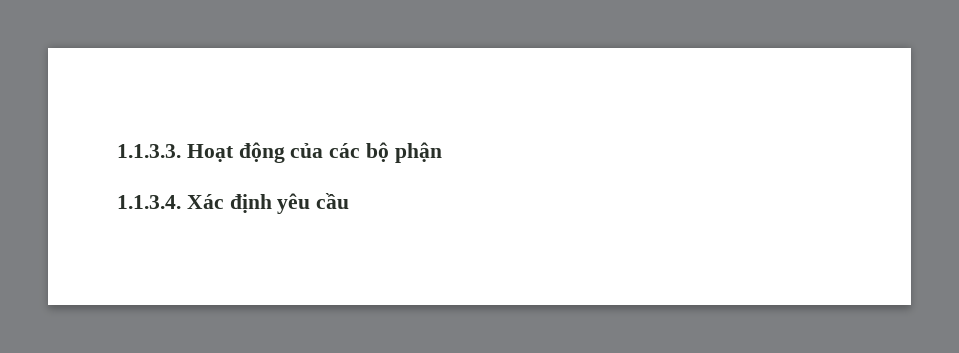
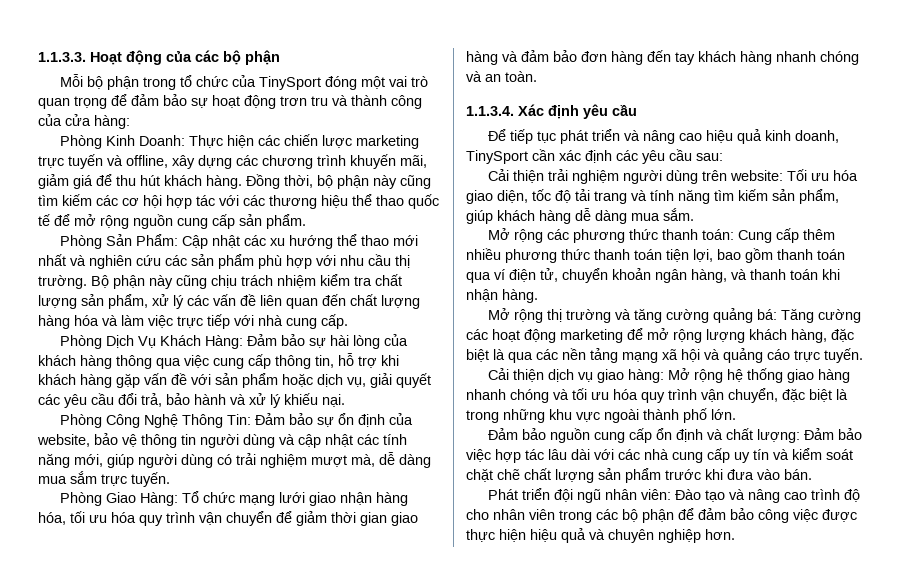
(442, 152) none -> [60,74,429,90] [38,94,422,109] [38,114,130,129] [60,134,420,149] [38,154,427,169] [38,174,431,189] [38,194,439,209] [38,214,306,229] [60,234,419,249] [38,254,410,269] [38,274,402,289] [38,294,420,309] [38,314,348,329] [60,334,409,349] [38,353,399,369] [38,373,431,388] [38,393,345,408] [60,413,414,428] [37,433,407,448] [38,452,431,468] [38,471,170,487] [60,491,409,506] [38,511,418,526] [466,50,859,65] [466,71,537,82] // Mỗi bộ phận trong tổ chức của TinySport đóng một vai trò quan trọng để đảm bảo sự hoạt động trơn tru và thành công của cửa hàng: // Phòng Kinh Doanh: Thực hiện các chiến lược marketing trực tuyến và offline, xây dựng các chương trình khuyến mãi, giảm giá để thu hút khách hàng. Đồng thời, bộ phận này cũng tìm kiếm các cơ hội hợp tác với các thương hiệu thể thao quốc tế để mở rộng nguồn cung cấp sản phẩm. // Phòng Sản Phẩm: Cập nhật các xu hướng thể thao mới nhất và nghiên cứu các sản phẩm phù hợp với nhu cầu thị trường. Bộ phận này cũng chịu trách nhiệm kiểm tra chất lượng sản phẩm, xử lý các vấn đề liên quan đến chất lượng hàng hóa và làm việc trực tiếp với nhà cung cấp. // Phòng Dịch Vụ Khách Hàng: Đảm bảo sự hài lòng của khách hàng thông qua việc cung cấp thông tin, hỗ trợ khi khách hàng gặp vấn đề với sản phẩm hoặc dịch vụ, giải quyết các yêu cầu đổi trả, bảo hành và xử lý khiếu nại. // Phòng Công Nghệ Thông Tin: Đảm bảo sự ổn định của website, bảo vệ thông tin người dùng và cập nhật các tính năng mới, giúp người dùng có trải nghiệm mượt mà, dễ dàng mua sắm trực tuyến. // Phòng Giao Hàng: Tổ chức mạng lưới giao nhận hàng hóa, tối ưu hóa quy trình vận chuyển để giảm thời gian giao hàng và đảm bảo đơn hàng đến tay khách hàng nhanh chóng và an toàn.
(350, 201) none -> [488,129,840,144] [466,149,723,164] [488,169,859,184] [466,189,839,204] [466,208,694,224] [488,228,836,243] [466,248,845,263] [466,268,840,283] [466,289,538,303] [488,308,862,323] [466,328,854,343] [466,348,863,363] [488,368,851,383] [466,388,848,403] [466,408,736,423] [488,428,863,443] [466,448,853,463] [466,468,812,483] [488,488,861,503] [466,508,857,523] [466,528,735,543] // Để tiếp tục phát triển và nâng cao hiệu quả kinh doanh, TinySport cần xác định các yêu cầu sau: // Cải thiện trải nghiệm người dùng trên website: Tối ưu hóa giao diện, tốc độ tải trang và tính năng tìm kiếm sản phẩm, giúp khách hàng dễ dàng mua sắm. // Mở rộng các phương thức thanh toán: Cung cấp thêm nhiều phương thức thanh toán tiện lợi, bao gồm thanh toán qua ví điện tử, chuyển khoản ngân hàng, và thanh toán khi nhận hàng. // Mở rộng thị trường và tăng cường quảng bá: Tăng cường các hoạt động marketing để mở rộng lượng khách hàng, đặc biệt là qua các nền tảng mạng xã hội và quảng cáo trực tuyến. // Cải thiện dịch vụ giao hàng: Mở rộng hệ thống giao hàng nhanh chóng và tối ưu hóa quy trình vận chuyển, đặc biệt là trong những khu vực ngoài thành phố lớn. // Đảm bảo nguồn cung cấp ổn định và chất lượng: Đảm bảo việc hợp tác lâu dài với các nhà cung cấp uy tín và kiểm soát chặt chẽ chất lượng sản phẩm trước khi đưa vào bán. // Phát triển đội ngũ nhân viên: Đào tạo và nâng cao trình độ cho nhân viên trong các bộ phận để đảm bảo công việc được thực hiện hiệu quả và chuyên nghiệp hơn.

